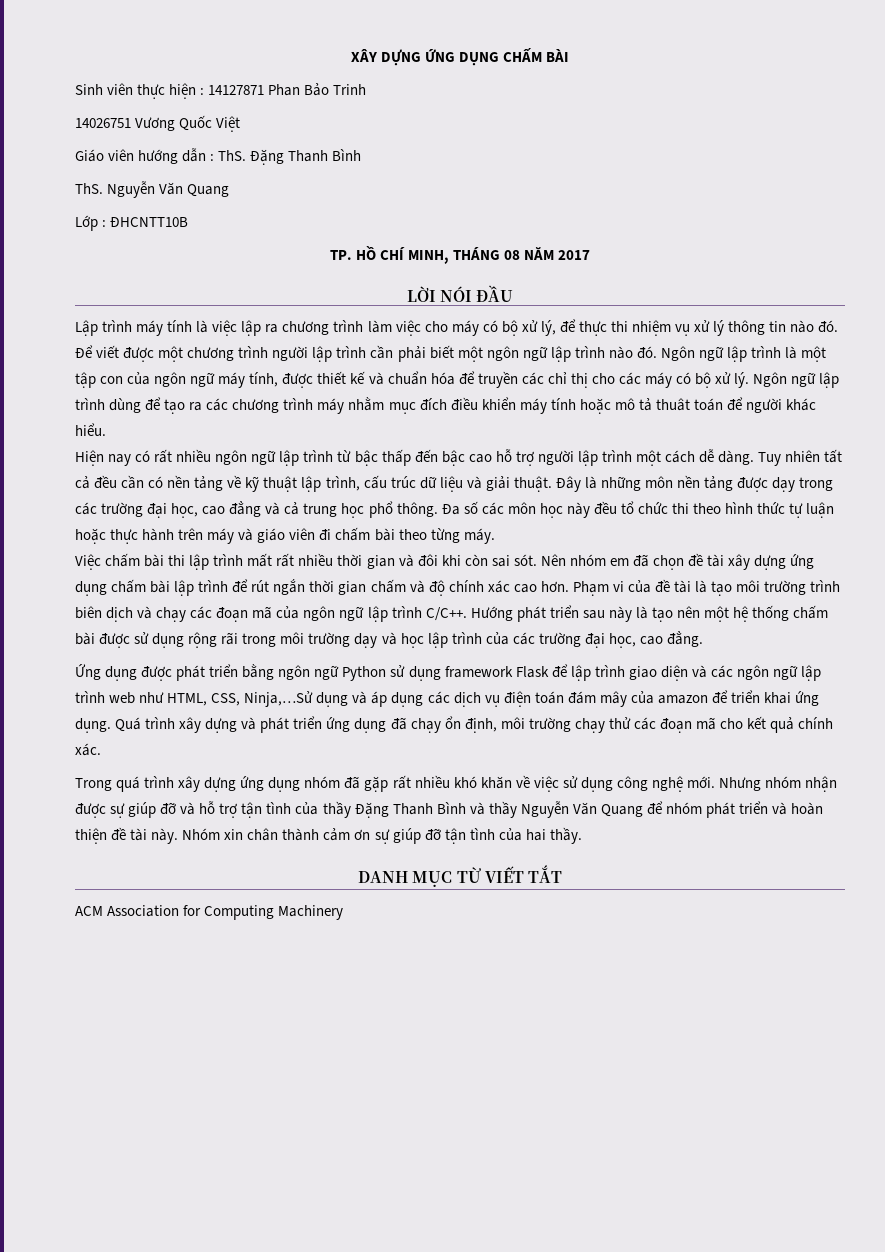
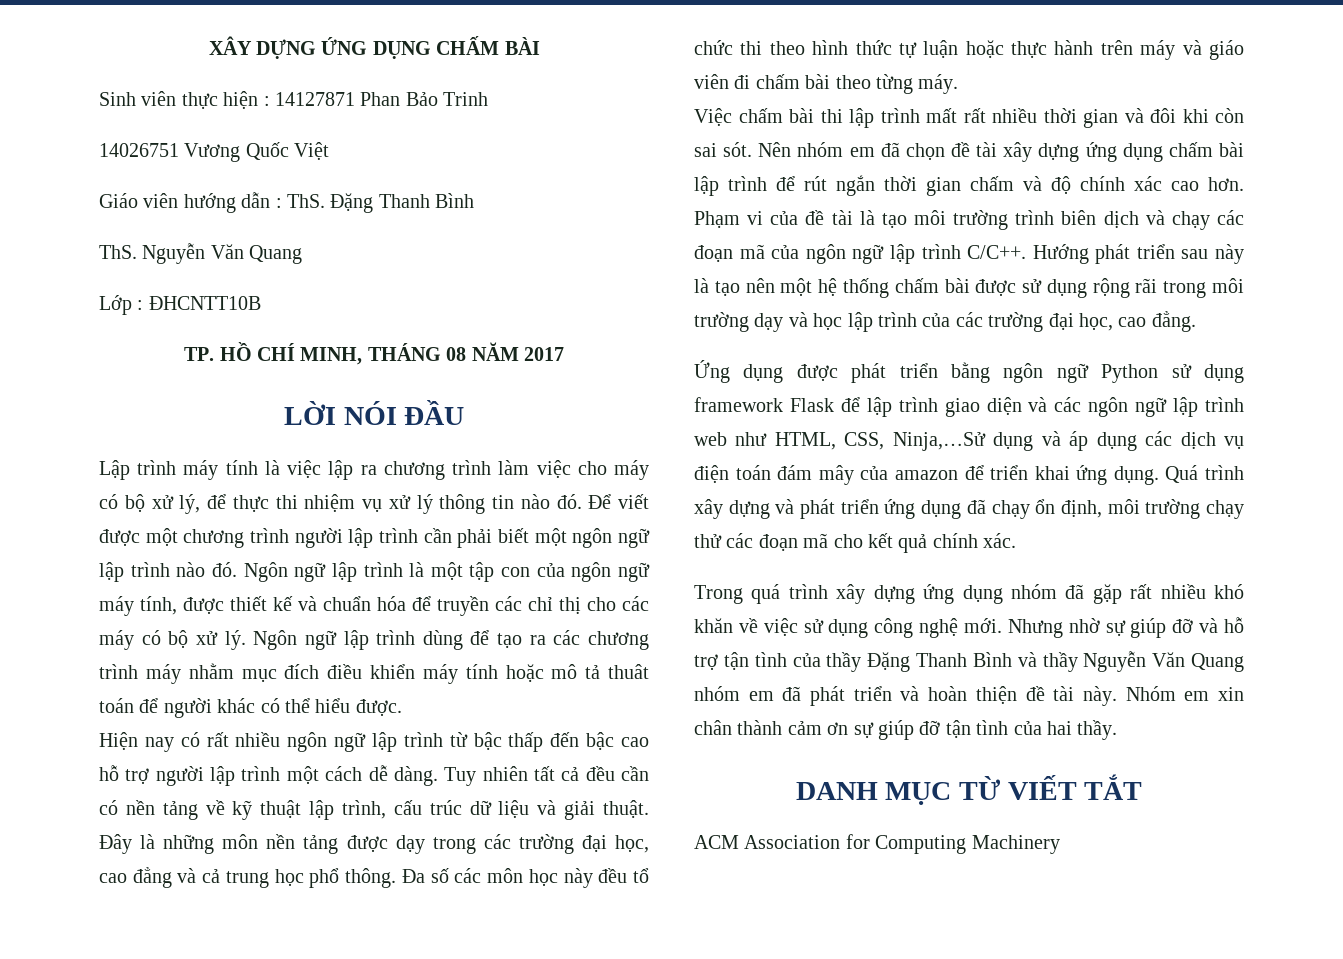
[75,423,106,436] hiểu. -> [260,698,402,716] có thể hiểu được.
[765,776,838,792] [75,803,106,818] nhóm nhận được -> [1068,618,1100,633] nhờ
[646,801,702,814] để nhóm -> [694,686,802,701] nhóm em đã
(221, 834) none -> [1184,691,1210,701] em

